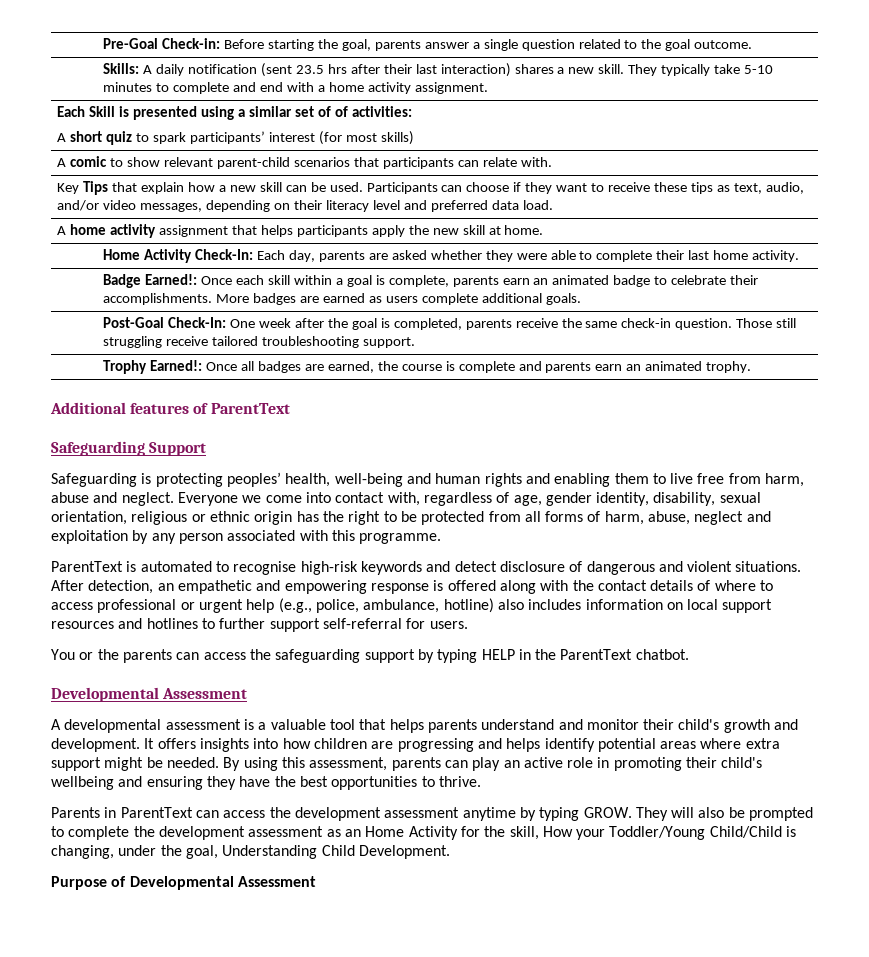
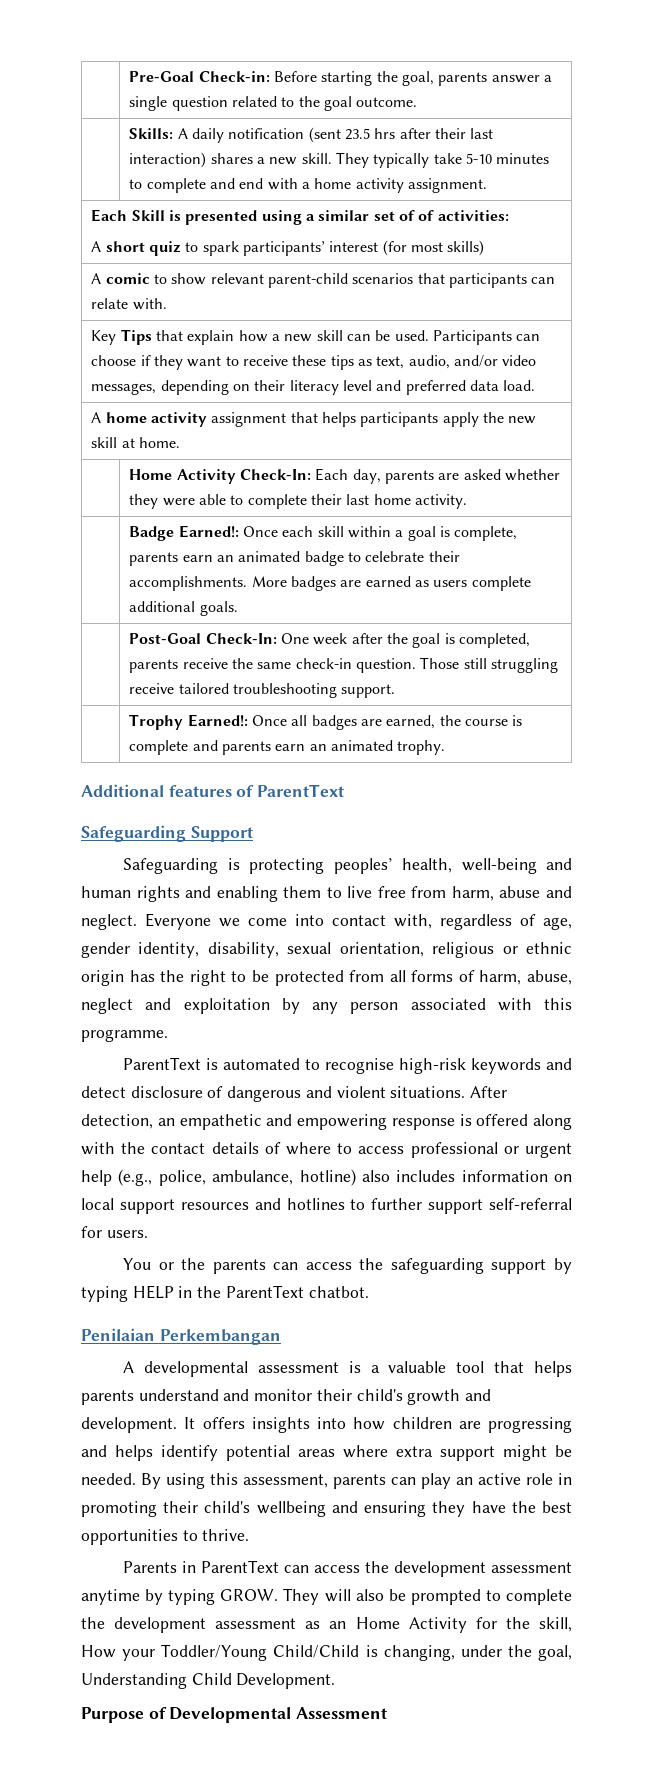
[51,687,248,702] Developmental Assessment -> [81,1328,281,1345] Penilaian Perkembangan

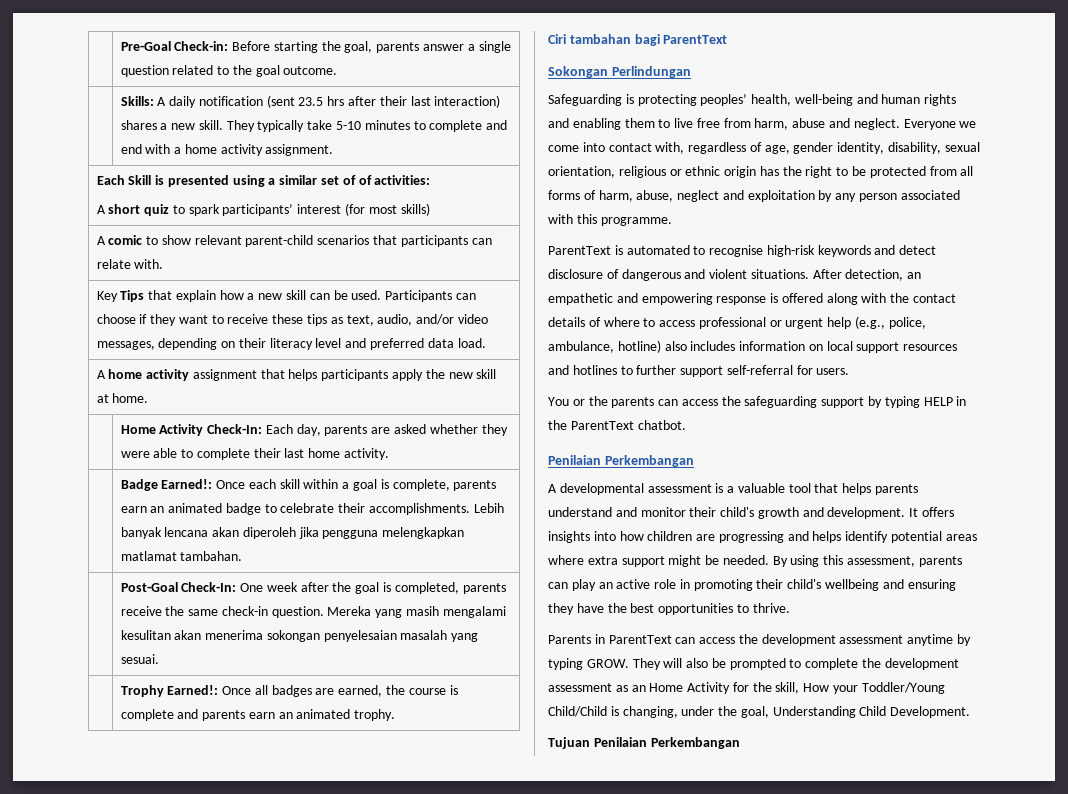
[251,576,531,591] [129,601,238,616] More badges are earned as users complete additional goals. -> [473,503,504,513] [120,527,465,539] [120,551,243,561] Lebih banyak lencana akan diperoleh jika pengguna melengkapkan matlamat tambahan.
[420,657,558,673] [129,683,396,698] Those still struggling receive tailored troubleshooting support. -> [327,606,506,618] [120,630,479,642] [120,654,159,664] Mereka yang masih mengalami kesulitan akan menerima sokongan penyelesaian masalah yang sesuai.
[81,784,255,797] Additional features of -> [548,34,660,46] Ciri tambahan bagi
[81,825,253,842] Safeguarding Support -> [548,66,691,78] Sokongan Perlindungan
[81,1707,388,1723] Purpose of Developmental Assessment -> [548,737,740,749] Tujuan Penilaian Perkembangan

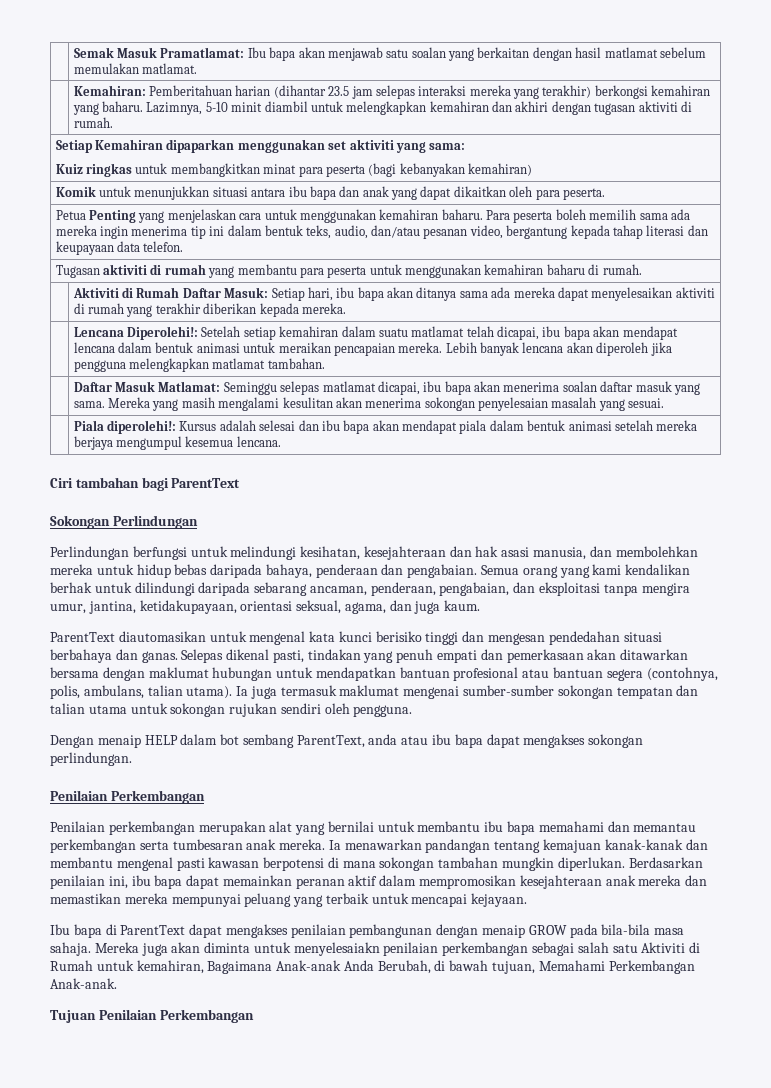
[120,41,511,53] [120,65,338,77] [120,95,501,108] [120,120,508,132] [120,144,334,156] [96,175,431,187] [96,203,430,216] [96,235,492,247] [96,259,164,269] [96,290,476,302] [96,314,488,326] [96,338,486,350] [96,369,497,381] [96,393,149,403] [120,424,508,436] [120,448,390,460] [120,479,497,491] [120,503,471,515] | Pre-Goal Check-in: Before starting the goal, parents answer a single question related to the goal outcome. // | Skills: A daily notification (sent 23.5 hrs after their last interaction) shares a new skill. They typically take 5-10 minutes to complete and end with a home activity assignment. // Each Skill is presented using a similar set of of activities: // A short quiz to spark participants’ interest (for most skills) // A comic to show relevant parent-child scenarios that participants can relate with. // Key Tips that explain how a new skill can be used. Participants can choose if they want to receive these tips as text, audio, and/or video messages, depending on their literacy level and preferred data load. // A home activity assignment that helps participants apply the new skill at home. // | Home Activity Check-In: Each day, parents are asked whether they were able to complete their last home activity. // | Badge Earned!: Once each skill within a goal is complete, parents earn an animated badge to celebrate their accomplishments. -> [73,47,706,61] [73,63,197,74] [73,85,711,99] [72,101,692,115] [73,117,113,128] [55,139,466,153] [55,163,532,177] [55,186,605,200] [55,209,690,223] [55,225,708,239] [55,241,184,255] [55,264,642,278] [72,287,715,301] [73,303,346,317] [73,326,678,340] [73,342,443,356] | Semak Masuk Pramatlamat: Ibu bapa akan menjawab satu soalan yang berkaitan dengan hasil matlamat sebelum memulakan matlamat. // | Kemahiran: Pemberitahuan harian (dihantar 23.5 jam selepas interaksi mereka yang terakhir) berkongsi kemahiran yang baharu. Lazimnya, 5-10 minit diambil untuk melengkapkan kemahiran dan akhiri dengan tugasan aktiviti di rumah. // Setiap Kemahiran dipaparkan menggunakan set aktiviti yang sama: // Kuiz ringkas untuk membangkitkan minat para peserta (bagi kebanyakan kemahiran) // Komik untuk menunjukkan situasi antara ibu bapa dan anak yang dapat dikaitkan oleh para peserta. // Petua Penting yang menjelaskan cara untuk menggunakan kemahiran baharu. Para peserta boleh memilih sama ada mereka ingin menerima tip ini dalam bentuk teks, audio, dan/atau pesanan video, bergantung kepada tahap literasi dan keupayaan data telefon. // Tugasan aktiviti di rumah yang membantu para peserta untuk menggunakan kemahiran baharu di rumah. // | Aktiviti di Rumah Daftar Masuk: Setiap hari, ibu bapa akan ditanya sama ada mereka dapat menyelesaikan aktiviti di rumah yang terakhir diberikan kepada mereka. // | Lencana Diperolehi!: Setelah setiap kemahiran dalam suatu matlamat telah dicapai, ibu bapa akan mendapat lencana dalam bentuk animasi untuk meraikan pencapaian mereka.
[120,582,506,594] [120,606,324,618] Post-Goal Check-In: One week after the goal is completed, parents receive the same check-in question. -> [73,381,700,395] [73,401,105,408] Daftar Masuk Matlamat: Seminggu selepas matlamat dicapai, ibu bapa akan menerima soalan daftar masuk yang sama.
[120,685,458,697] [120,709,396,721] Trophy Earned!: Once all badges are earned, the course is complete and parents earn an animated trophy. -> [73,420,698,434] [73,436,281,450] Piala diperolehi!: Kursus adalah selesai dan ibu bapa akan mendapat piala dalam bentuk animasi setelah mereka berjaya mengumpul kesemua lencana.
[548,94,957,106] [548,118,977,130] [548,142,980,154] [548,166,974,178] [548,190,960,202] [548,214,672,226] [548,245,937,257] [548,269,922,281] [548,293,957,305] [548,316,926,329] [548,340,958,353] [548,365,850,377] [548,396,967,408] [548,420,686,430] [548,455,694,467] [548,483,919,495] [548,507,955,519] [548,531,977,543] [548,555,962,567] [548,579,956,591] [548,603,790,615] [548,634,972,646] [548,658,959,670] [548,682,945,694] [548,706,971,718] Safeguarding is protecting peoples’ health, well-being and human rights and enabling them to live free from harm, abuse and neglect. Everyone we come into contact with, regardless of age, gender identity, disability, sexual orientation, religious or ethnic origin has the right to be protected from all forms of harm, abuse, neglect and exploitation by any person associated with this programme. // ParentText is automated to recognise high-risk keywords and detect disclosure of dangerous and violent situations. After detection, an empathetic and empowering response is offered along with the contact details of where to access professional or urgent help (e.g., police, ambulance, hotline) also includes information on local support resources and hotlines to further support self-referral for users. // You or the parents can access the safeguarding support by typing HELP in the ParentText chatbot. // Penilaian Perkembangan // A developmental assessment is a valuable tool that helps parents understand and monitor their child's growth and development. It offers insights into how children are progressing and helps identify potential areas where extra support might be needed. By using this assessment, parents can play an active role in promoting their child's wellbeing and ensuring they have the best opportunities to thrive. // Parents in ParentText can access the development assessment anytime by typing GROW. They will also be prompted to complete the development assessment as an Home Activity for the skill, How your Toddler/Young Child/Child is changing, under the goal, Understanding Child Development. -> [50,546,698,560] [50,564,691,578] [50,582,690,596] [50,600,481,614] [50,631,662,645] [50,649,689,663] [50,667,718,681] [50,685,699,699] [50,703,413,717] [50,734,644,748] [50,752,132,766] [50,790,205,804] [50,821,697,835] [50,839,708,853] [50,857,703,871] [50,875,708,889] [50,893,528,907] [50,924,685,938] [50,942,701,956] [50,960,695,974] [50,978,117,989] Perlindungan berfungsi untuk melindungi kesihatan, kesejahteraan dan hak asasi manusia, dan membolehkan mereka untuk hidup bebas daripada bahaya, penderaan dan pengabaian. Semua orang yang kami kendalikan berhak untuk dilindungi daripada sebarang ancaman, penderaan, pengabaian, dan eksploitasi tanpa mengira umur, jantina, ketidakupayaan, orientasi seksual, agama, dan juga kaum. // ParentText diautomasikan untuk mengenal kata kunci berisiko tinggi dan mengesan pendedahan situasi berbahaya dan ganas. Selepas dikenal pasti, tindakan yang penuh empati dan pemerkasaan akan ditawarkan bersama dengan maklumat hubungan untuk mendapatkan bantuan profesional atau bantuan segera (contohnya, polis, ambulans, talian utama). Ia juga termasuk maklumat mengenai sumber-sumber sokongan tempatan dan talian utama untuk sokongan rujukan sendiri oleh pengguna. // Dengan menaip HELP dalam bot sembang ParentText, anda atau ibu bapa dapat mengakses sokongan perlindungan. // Penilaian Perkembangan // Penilaian perkembangan merupakan alat yang bernilai untuk membantu ibu bapa memahami dan memantau perkembangan serta tumbesaran anak mereka. Ia menawarkan pandangan tentang kemajuan kanak-kanak dan membantu mengenal pasti kawasan berpotensi di mana sokongan tambahan mungkin diperlukan. Berdasarkan penilaian ini, ibu bapa dapat memainkan peranan aktif dalam mempromosikan kesejahteraan anak mereka dan memastikan mereka mempunyai peluang yang terbaik untuk mencapai kejayaan. // Ibu bapa di ParentText dapat mengakses penilaian pembangunan dengan menaip GROW pada bila-bila masa sahaja. Mereka juga akan diminta untuk menyelesaiakn penilaian perkembangan sebagai salah satu Aktiviti di Rumah untuk kemahiran, Bagaimana Anak-anak Anda Berubah, di bawah tujuan, Memahami Perkembangan Anak-anak.

